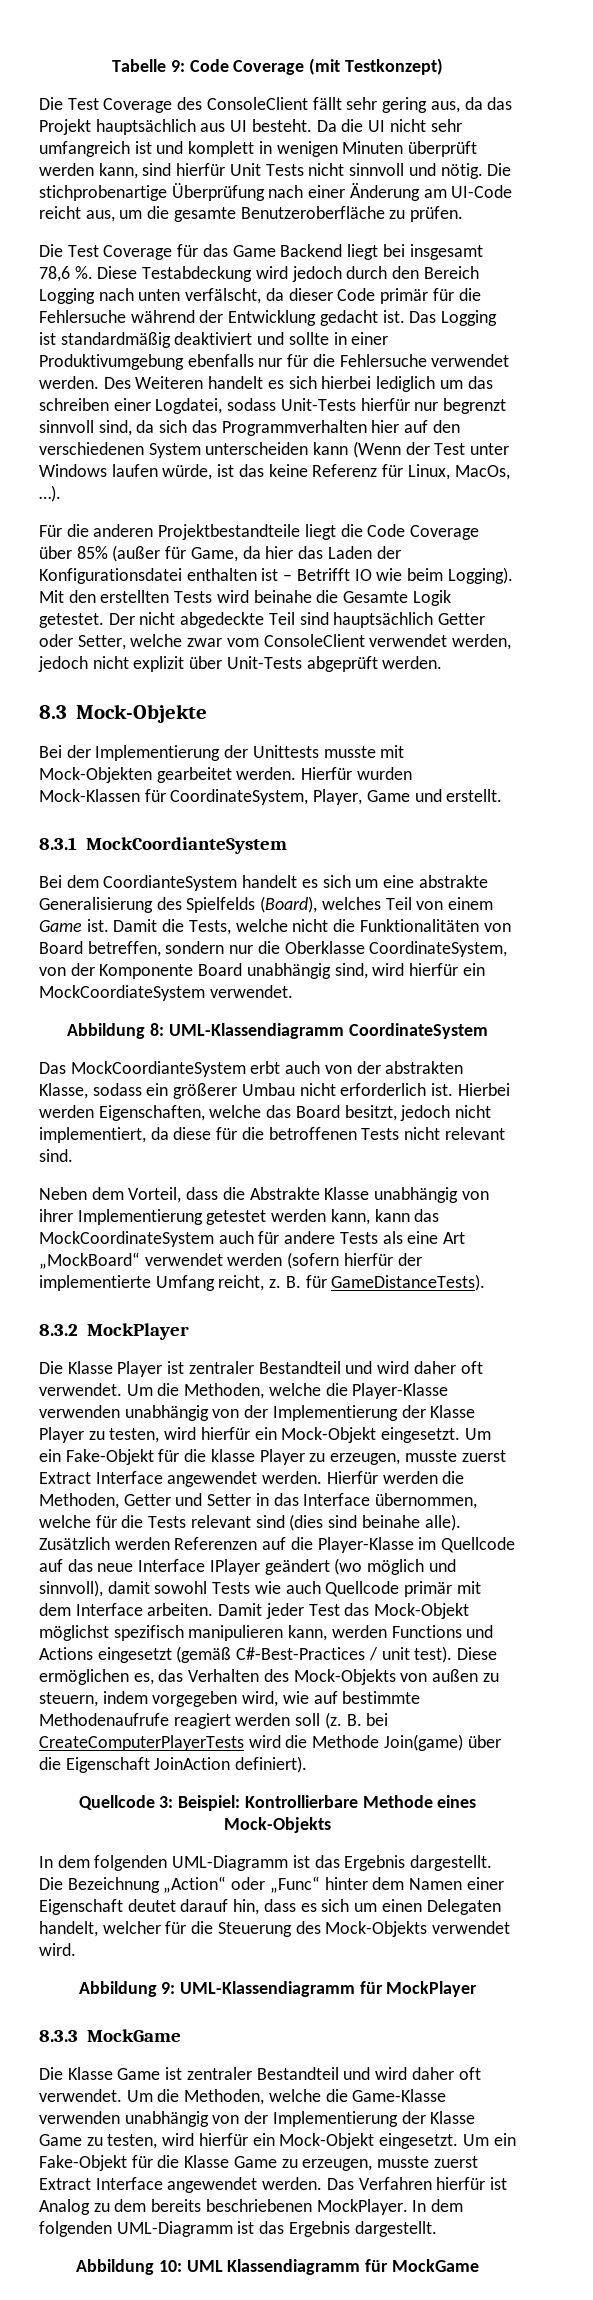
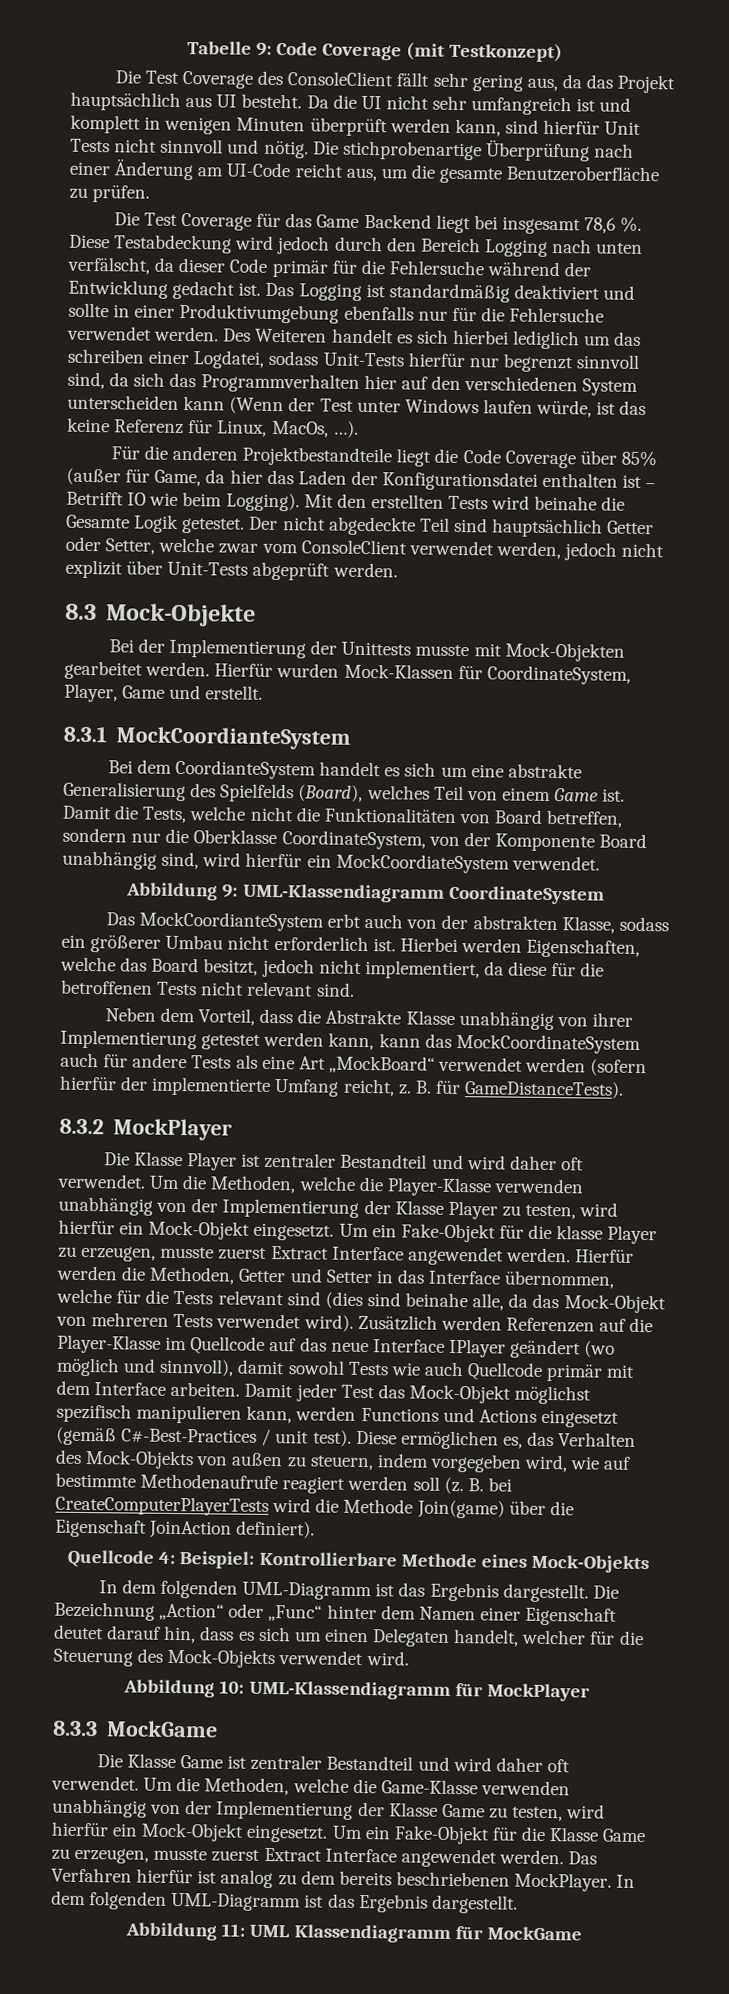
[150,1023,165,1036] 8: -> [222,884,239,898] 9:
[424,1514,461,1531] alle). -> [472,1293,666,1314] [56,1312,354,1332] alle, da das Mock-Objekt von mehreren Tests verwendet wird).
[159,1796,174,1808] 3: -> [158,1551,176,1564] 4:
[161,1982,176,1994] 9: -> [219,1680,245,1694] 10:
[39,2199,90,2215] Analog -> [220,1869,274,1889] analog
[158,2260,182,2272] 10: -> [221,1923,246,1937] 11:

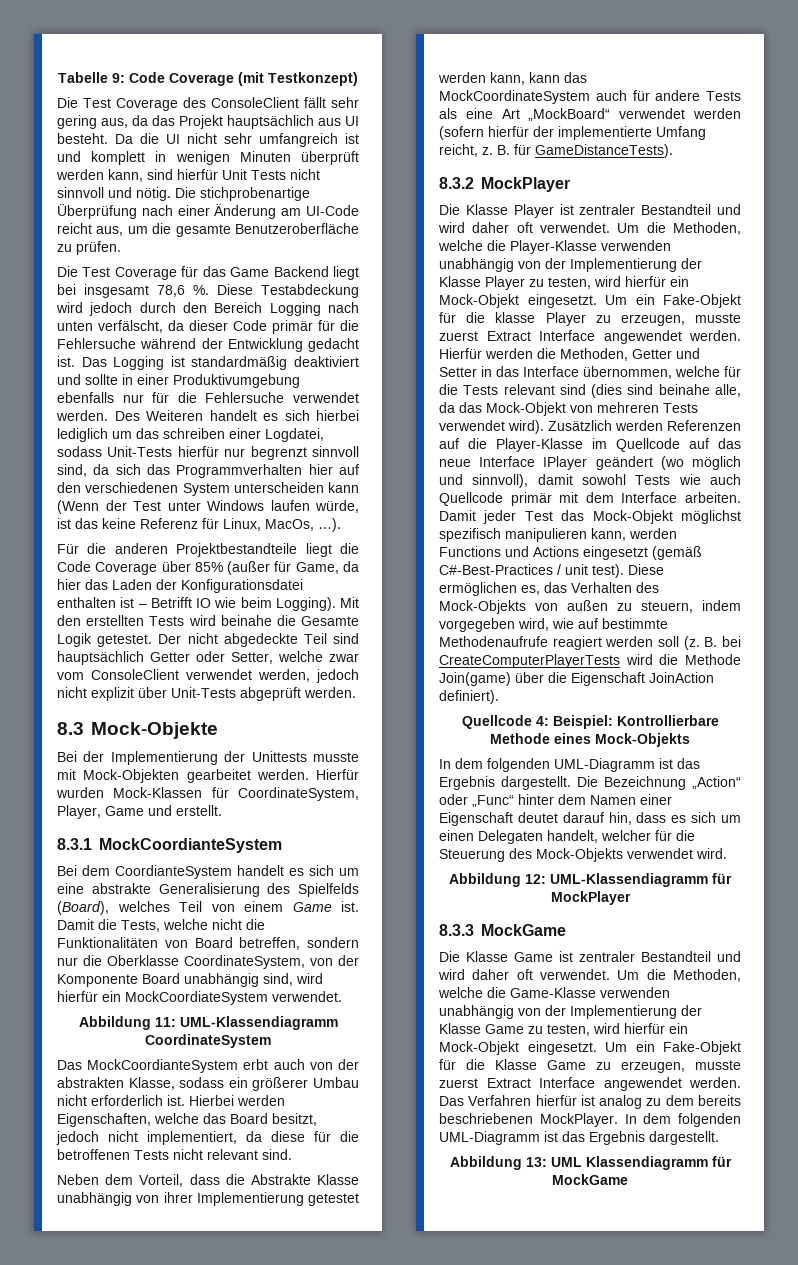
[222,884,239,898] 9: -> [154,1017,176,1027] 11:
[219,1680,245,1694] 10: -> [525,874,546,884] 12:
[221,1923,246,1937] 11: -> [525,1157,547,1167] 13:

